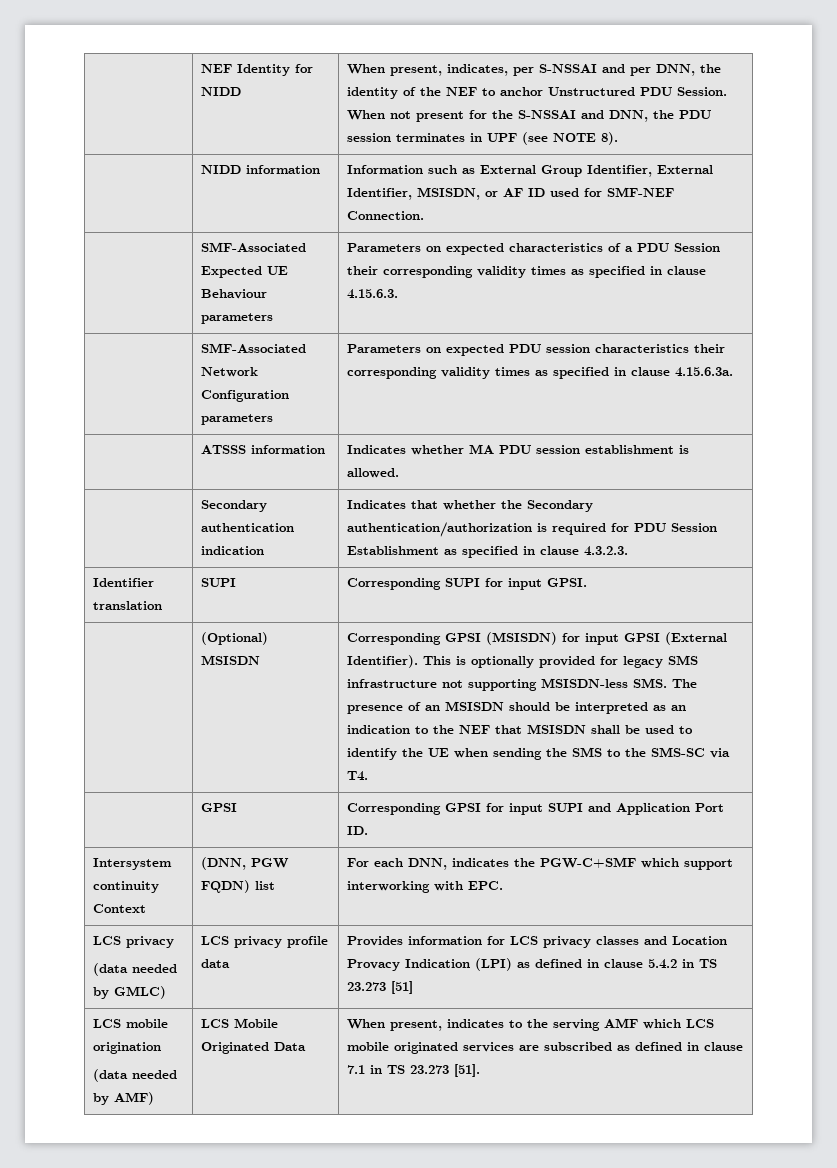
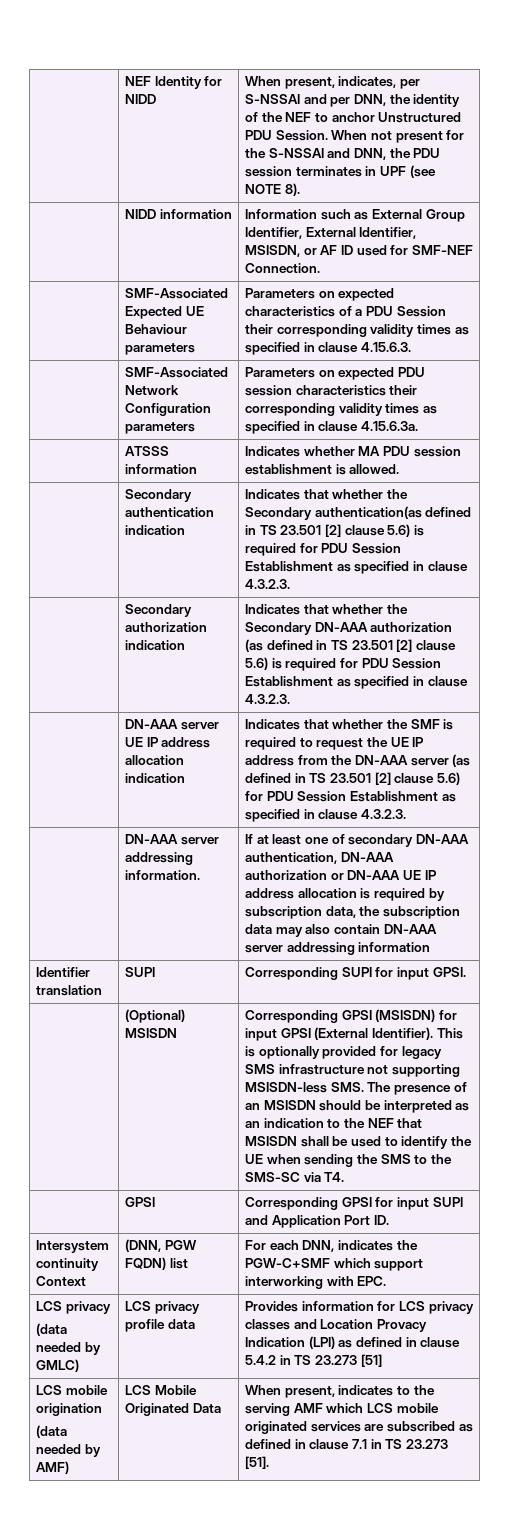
[346,522,532,537] authentication/authorization -> [314,506,472,519] [244,524,411,537] authentication(as defined in TS 23.501 [2] clause 5.6)
(628, 551) none -> [124,604,192,617] [124,622,207,632] [124,640,185,650] [244,604,408,615] [244,622,453,635] [244,639,456,652] [244,657,442,671] [244,676,468,689] [244,694,290,704] [124,719,219,730] [124,737,211,748] [124,755,184,765] [124,773,185,783] [244,719,454,730] [244,737,425,750] [244,754,471,767] [244,772,460,785] [244,791,456,802] [244,809,406,822] [124,834,219,845] [124,852,193,865] [124,870,200,880] [244,834,469,847] [244,852,394,864] [244,870,437,880] [244,888,445,901] [244,906,460,919] [244,924,437,937] [244,942,431,955] // | Secondary authorization indication | Indicates that whether the Secondary DN-AAA authorization (as defined in TS 23.501 [2] clause 5.6) is required for PDU Session Establishment as specified in clause 4.3.2.3. // | DN-AAA server UE IP address allocation indication | Indicates that whether the SMF is required to request the UE IP address from the DN-AAA server (as defined in TS 23.501 [2] clause 5.6) for PDU Session Establishment as specified in clause 4.3.2.3. // | DN-AAA server addressing information. | If at least one of secondary DN-AAA authentication, DN-AAA authorization or DN-AAA UE IP address allocation is required by subscription data, the subscription data may also contain DN-AAA server addressing information

